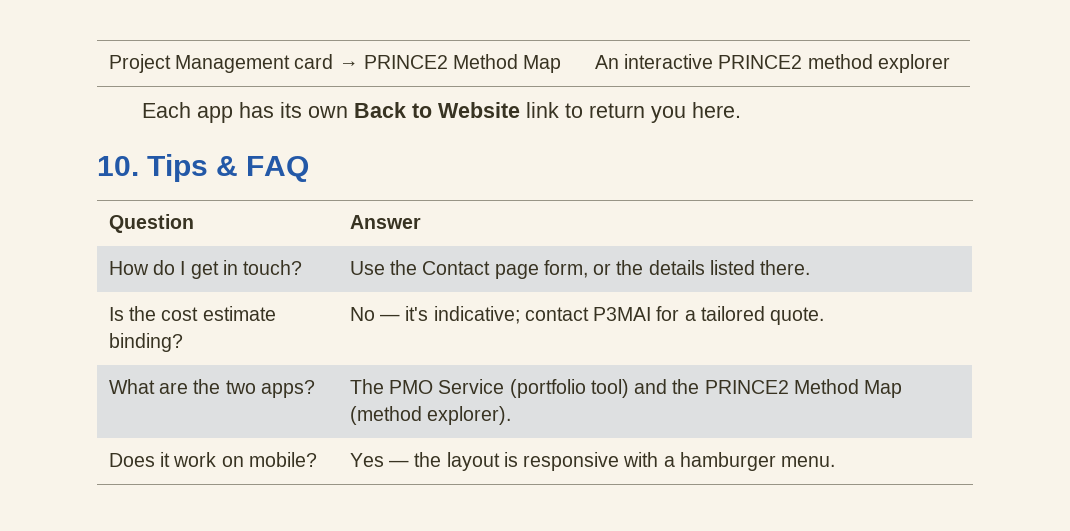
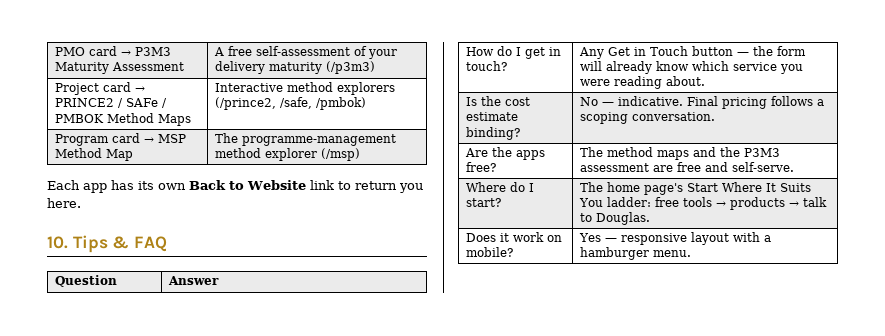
[108,54,448,73] Project Management card → PRINCE2 -> [55,46,172,56] [55,62,185,74] [214,46,398,59] [215,61,376,74] [55,82,146,95] [55,98,168,108] [55,113,192,126] [215,82,396,95] [215,97,367,110] [55,133,187,146] PMO card → P3M3 Maturity Assessment | A free self-assessment of your delivery maturity (/p3m3) // Project card → PRINCE2 / SAFe / PMBOK Method Maps | Interactive method explorers (/prince2, /safe, /pmbok) // Program card → MSP
[594,54,803,69] An interactive PRINCE2 -> [215,133,397,146] The programme-management
(950, 63) none -> [321,148,361,161] (/msp)
[349,260,811,279] Use the Contact page form, or the details listed there. -> [579,46,807,59] [580,61,804,74] [580,76,706,89] Any Get in Touch button — the form will already know which service you were reading about.
[405,306,825,325] [108,379,315,398] [349,379,903,398] [349,406,512,425] it's indicative; contact P3MAI for a tailored quote. // What are the two apps? | The PMO Service (portfolio tool) and the PRINCE2 Method Map (method explorer). -> [618,96,825,109] [580,112,716,124] [465,147,546,160] [466,162,497,172] [580,147,781,160] [580,162,795,172] [466,182,535,192] [466,198,502,207] [580,182,812,195] [579,197,828,210] [580,212,651,225] indicative. Final pricing follows a scoping conversation. // Are the apps free? | The method maps and the P3M3 assessment are free and self-serve. // Where do I start? | The home page's Start Where It Suits You ladder: free tools → products → talk to Douglas.
[414,452,620,471] the layout is responsive -> [621,232,730,245] responsive layout

